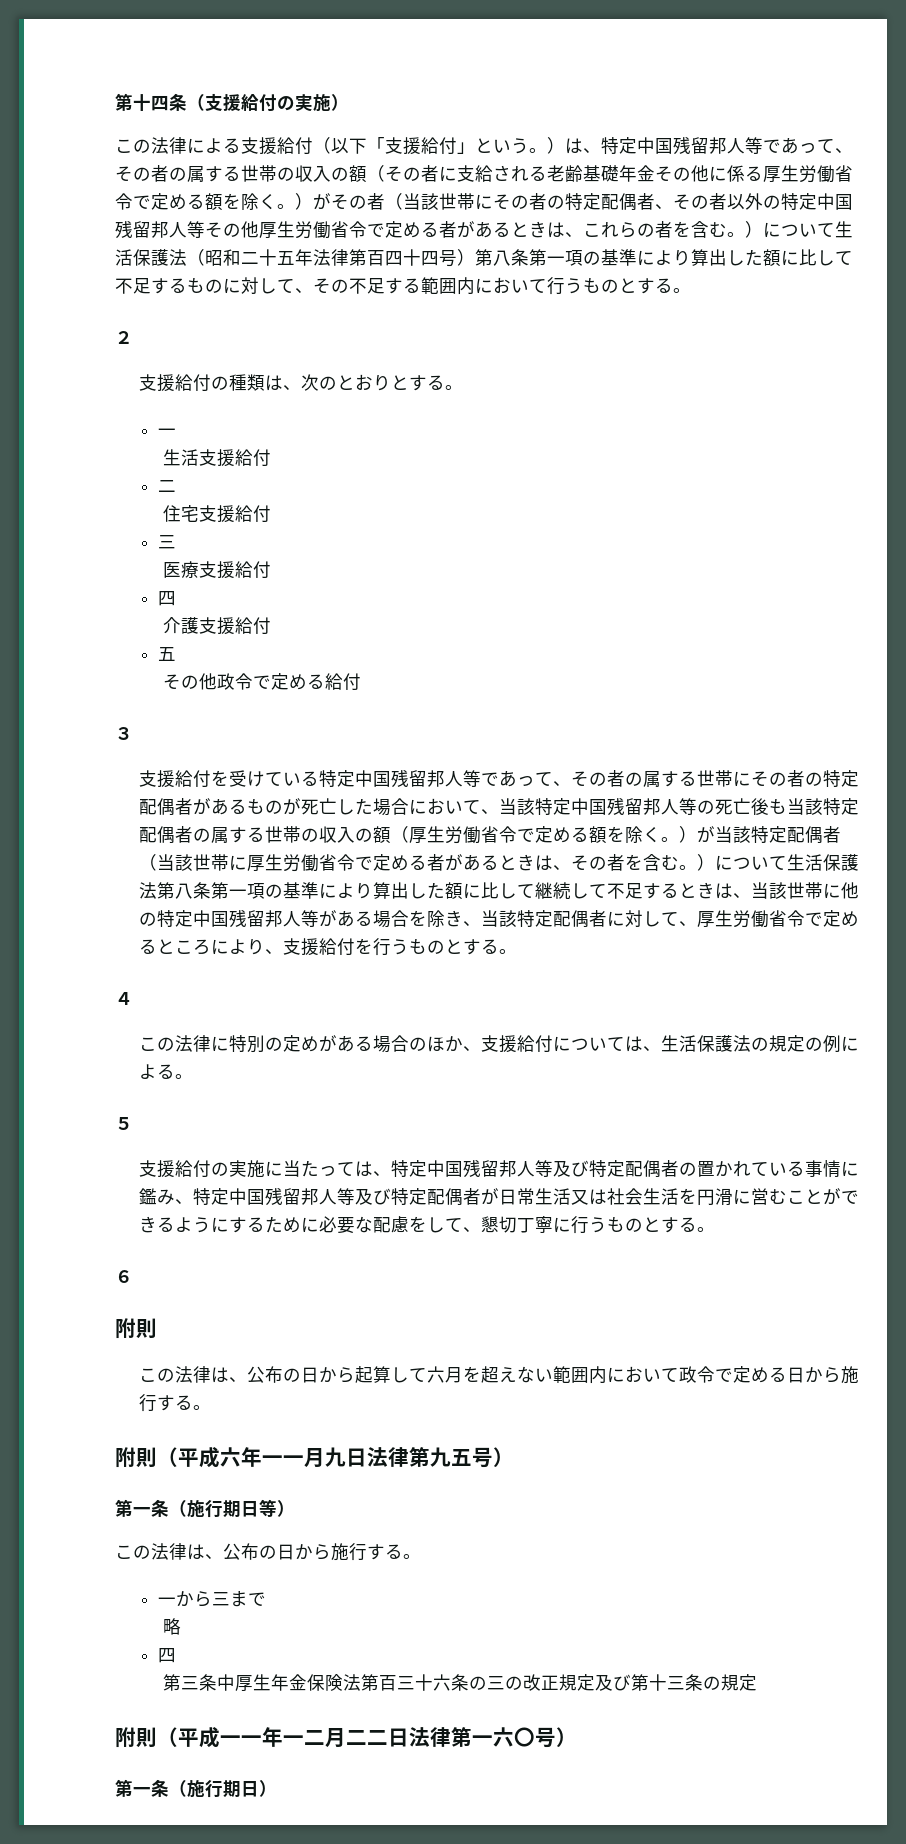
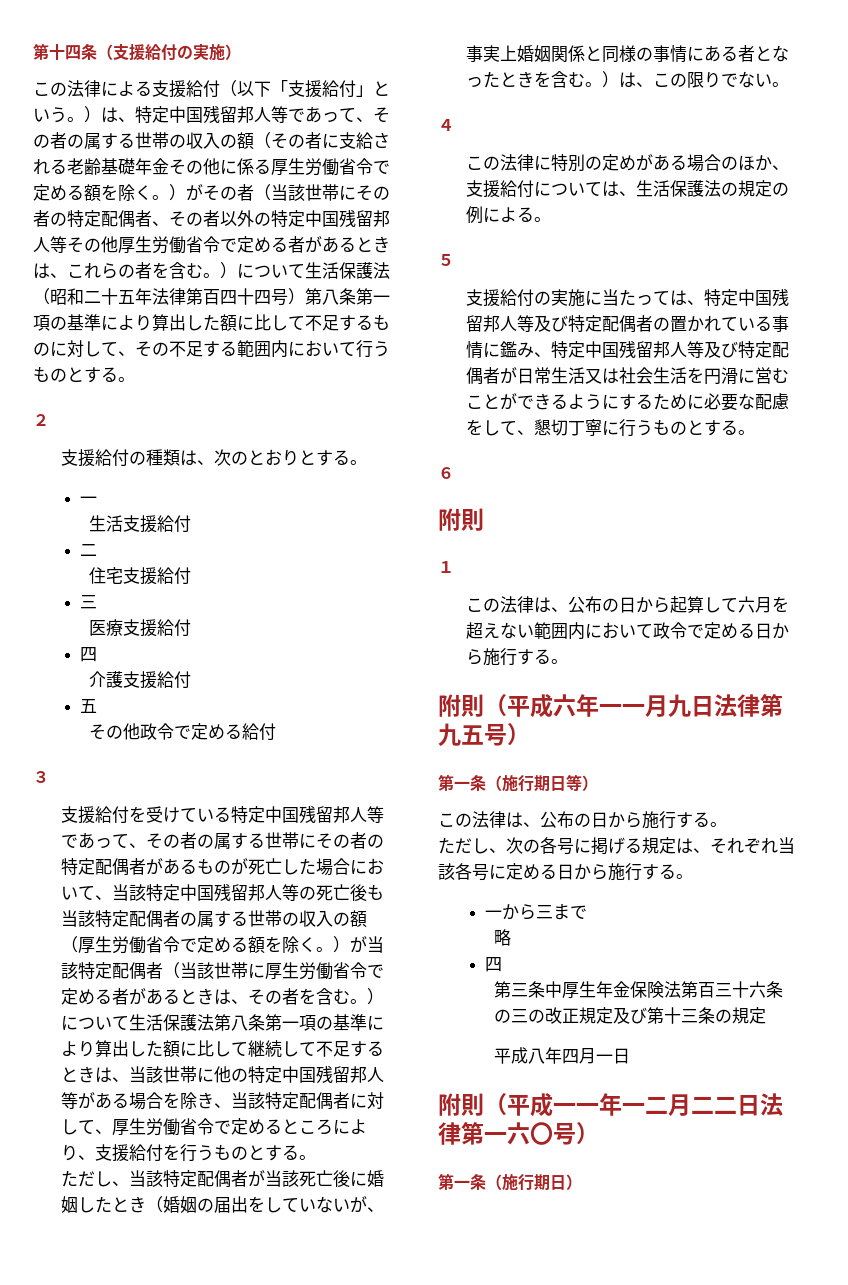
(517, 951) none -> [61,1170,385,1188] [61,1196,385,1213] [466,45,790,63] [466,71,790,88] // ただし、当該特定配偶者が当該死亡後に婚姻したとき（婚姻の届出をしていないが、事実上婚姻関係と同様の事情にある者となったときを含む。）は、この限りでない。
(157, 1328) none -> [438,561,454,573] // １
(421, 1556) none -> [438,837,795,855] [438,863,693,881] // ただし、次の各号に掲げる規定は、それぞれ当該各号に定める日から施行する。
(757, 1682) none -> [494,1047,631,1064] // 平成八年四月一日

